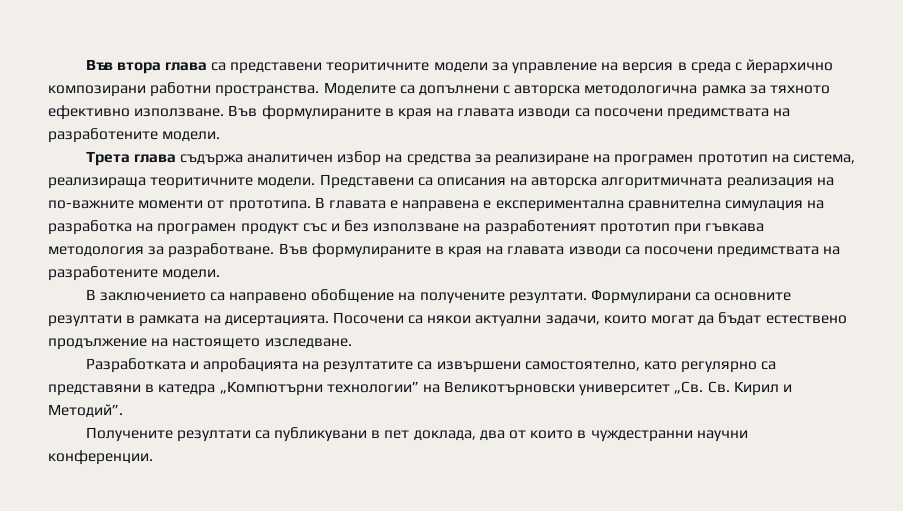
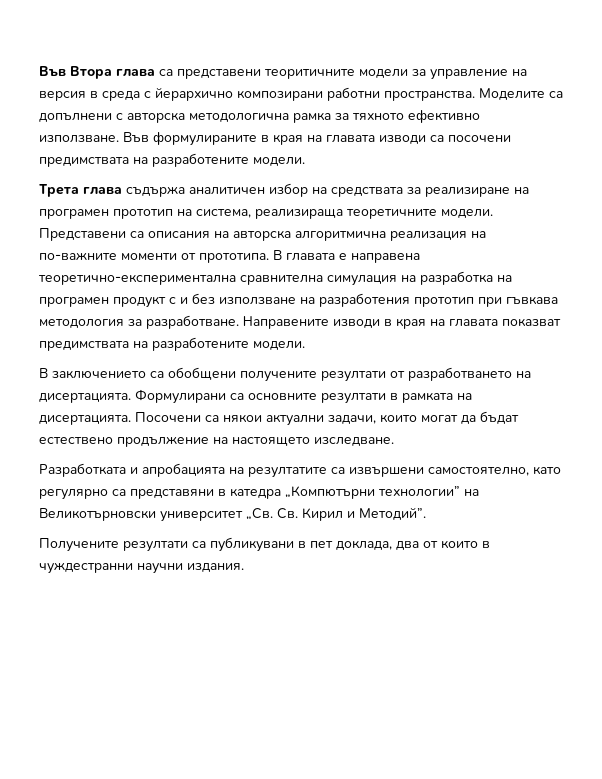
[85,59,161,74] Във втора -> [39,66,112,79] Във Втора
[406,154,471,166] средства -> [331,187,403,197] средствата
[150,177,254,189] теоритичните -> [346,209,437,219] теоретичните
[601,177,723,189] алгоритмичната -> [295,231,386,241] алгоритмична
[483,200,624,212] е експериментална -> [38,274,236,285] теоретично-експериментална
[302,223,327,232] със -> [169,297,176,304] с
[484,220,596,235] разработеният -> [319,293,410,307] разработения
[278,243,714,258] Във формулираните в края на главата изводи са посочени -> [243,316,561,329] Направените изводи в края на главата показват
[229,289,587,304] направено обобщение на получените резултати. -> [168,367,531,382] [39,393,131,403] обобщени получените резултати от разработването на дисертацията.
[48,450,153,465] конференции. -> [187,563,244,572] издания.

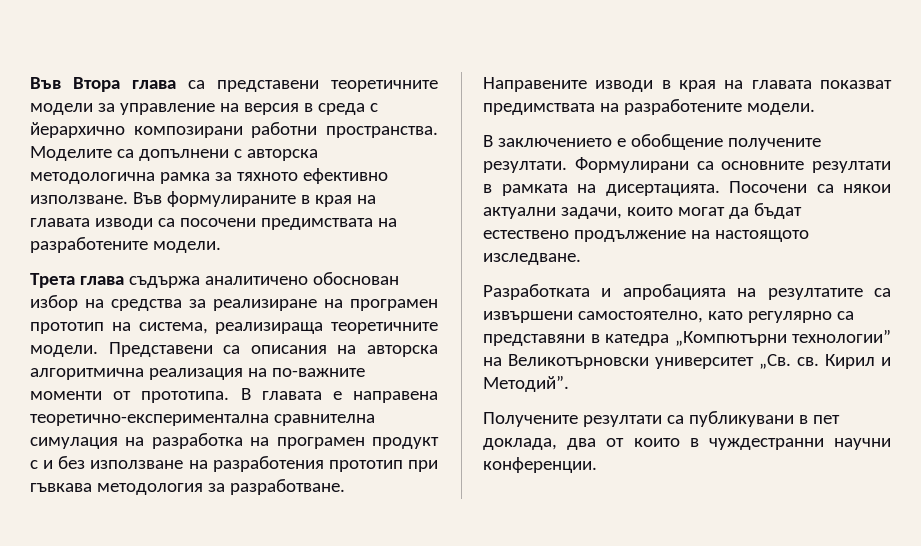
[264,69,355,79] теоритичните -> [331,80,438,92] теоретичните
[189,187,265,195] аналитичен -> [204,272,399,285] аналитичено обоснован
[331,187,403,197] средствата -> [111,299,182,311] средства
[150,367,531,382] [39,393,131,403] са обобщени получените резултати от разработването на дисертацията. -> [616,134,821,150] [483,161,567,173] е обобщение получените резултати.
[232,437,310,446] настоящето -> [714,230,809,242] настоящото
[277,508,298,519] Св. -> [797,357,819,366] св.
[187,563,244,572] издания. -> [483,457,597,473] конференции.

